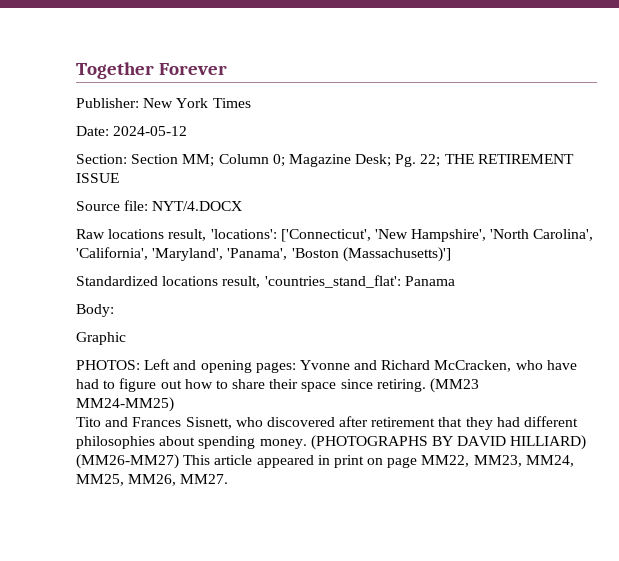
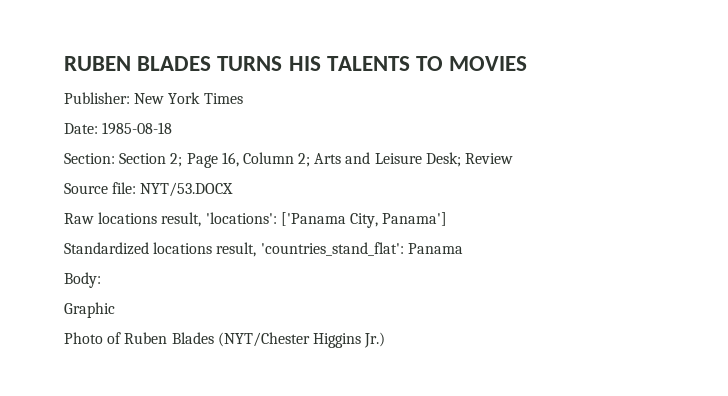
[76,62,227,79] Together Forever -> [64,56,528,71] RUBEN BLADES TURNS HIS TALENTS TO MOVIES
[113,126,188,136] 2024-05-12 -> [102,122,173,135] 1985-08-18
[182,154,574,167] [76,173,119,183] MM; Column 0; Magazine Desk; Pg. 22; THE RETIREMENT ISSUE -> [170,152,514,168] 2; Page 16, Column 2; Arts and Leisure Desk; Review
[152,201,243,211] NYT/4.DOCX -> [140,182,234,197] NYT/53.DOCX
[280,229,594,242] [76,247,451,262] ['Connecticut', 'New Hampshire', 'North Carolina', 'California', 'Maryland', 'Panama', 'Boston (Massachusetts)'] -> [280,212,448,228] ['Panama City, Panama']
[76,359,577,373] [76,378,480,393] [76,397,174,412] [76,416,579,430] [76,435,587,450] [76,454,574,469] [76,474,229,486] PHOTOS: Left and opening pages: Yvonne and Richard McCracken, who have had to figure out how to share their space since retiring. (MM23 // MM24-MM25) // Tito and Frances Sisnett, who discovered after retirement that they had different philosophies about spending money. (PHOTOGRAPHS BY DAVID HILLIARD) (MM26-MM27) This article appeared in print on page MM22, MM23, MM24, MM25, MM26, MM27. -> [64,332,386,348] Photo of Ruben Blades (NYT/Chester Higgins Jr.)

